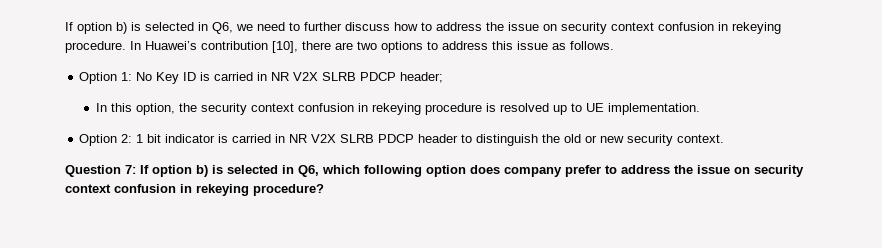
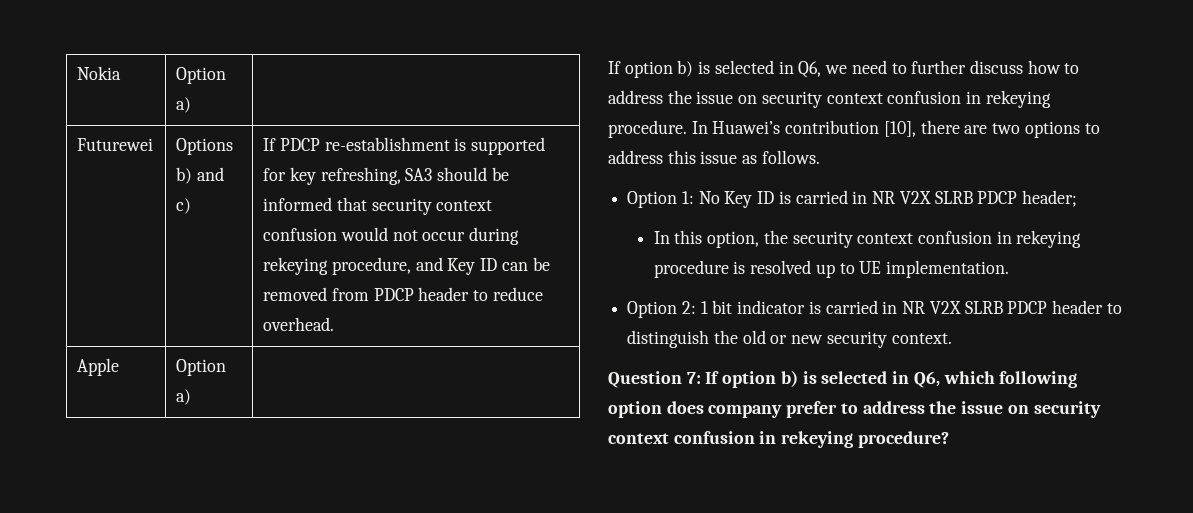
(65, 26) none -> [77,66,122,80] [176,67,227,84] [176,97,192,113] [77,138,154,151] [176,138,234,155] [176,167,224,184] [176,198,192,214] [263,137,546,155] [263,167,509,185] [263,197,493,215] [263,227,520,245] [263,257,550,275] [263,287,543,301] [263,317,335,331] [77,358,120,376] [176,359,227,376] [176,389,192,405] Nokia | Option a) | // Futurewei | Options b) and c) | If PDCP re-establishment is supported for key refreshing, SA3 should be informed that security context confusion would not occur during rekeying procedure, and Key ID can be removed from PDCP header to reduce overhead. // Apple | Option a) | //

